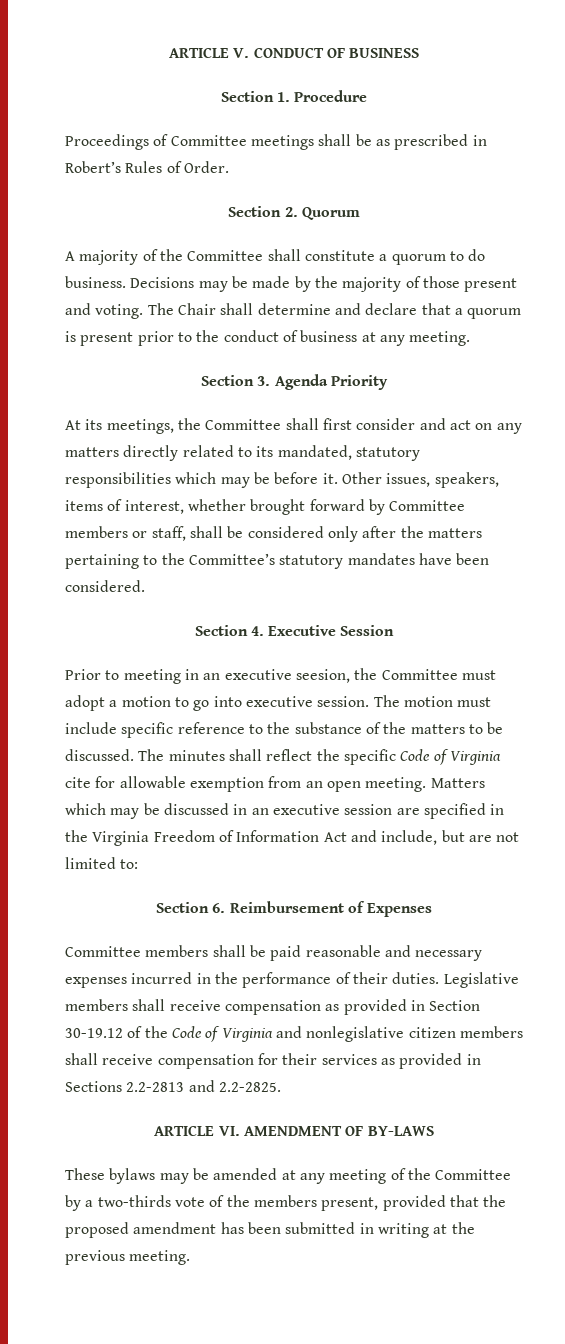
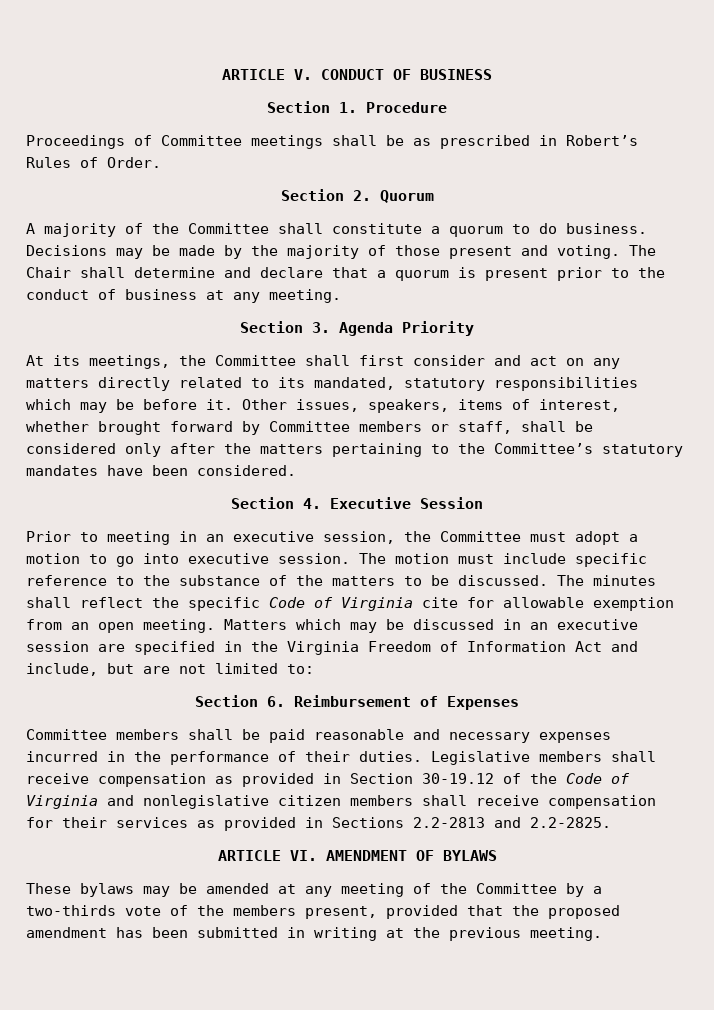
[295,669,350,683] seesion, -> [323,531,395,544] session,
[367,1126,434,1136] BY-LAWS -> [442,850,497,861] BYLAWS

